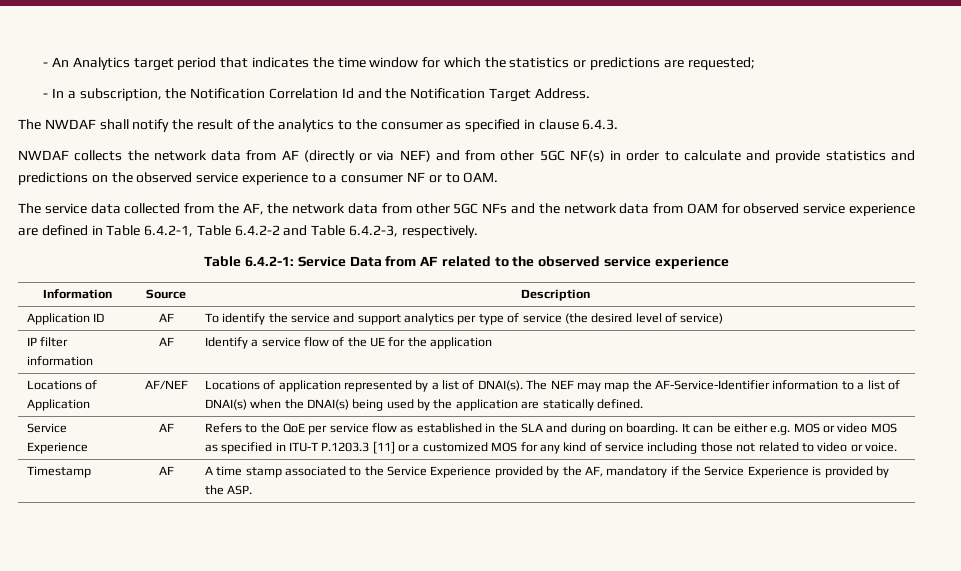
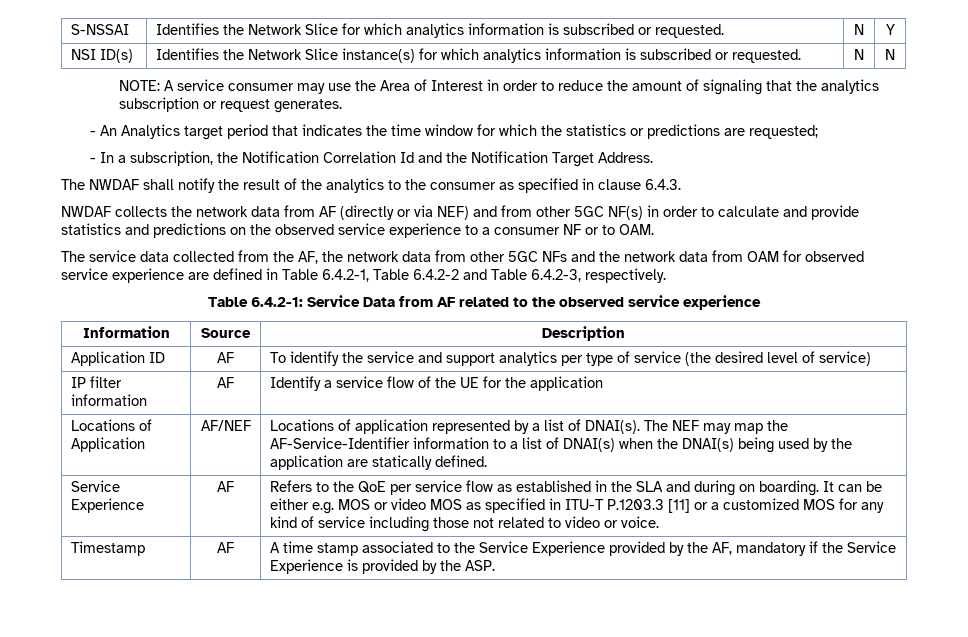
(43, 64) none -> [70,24,129,35] [155,23,724,38] [854,24,864,35] [885,24,895,35] [70,49,133,63] [155,48,801,63] [854,49,864,60] [885,49,895,60] [118,79,879,95] [118,97,342,113] S-NSSAI | Identifies the Network Slice for which analytics information is subscribed or requested. | N | Y // NSI ID(s) | Identifies the Network Slice instance(s) for which analytics information is subscribed or requested. | N | N // NOTE: A service consumer may use the Area of Interest in order to reduce the amount of signaling that the analytics subscription or request generates. //

